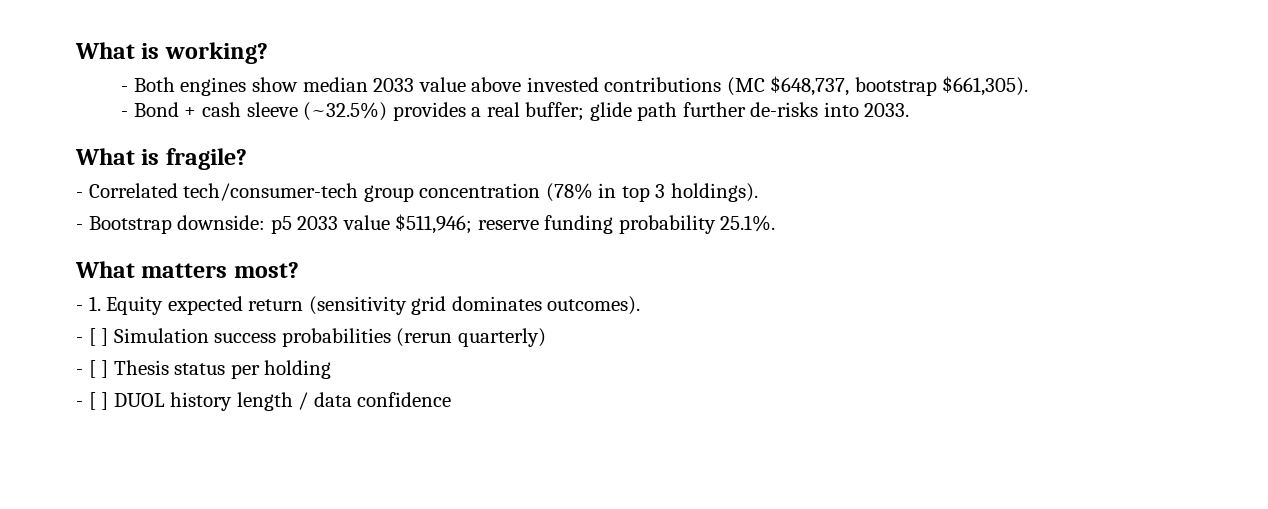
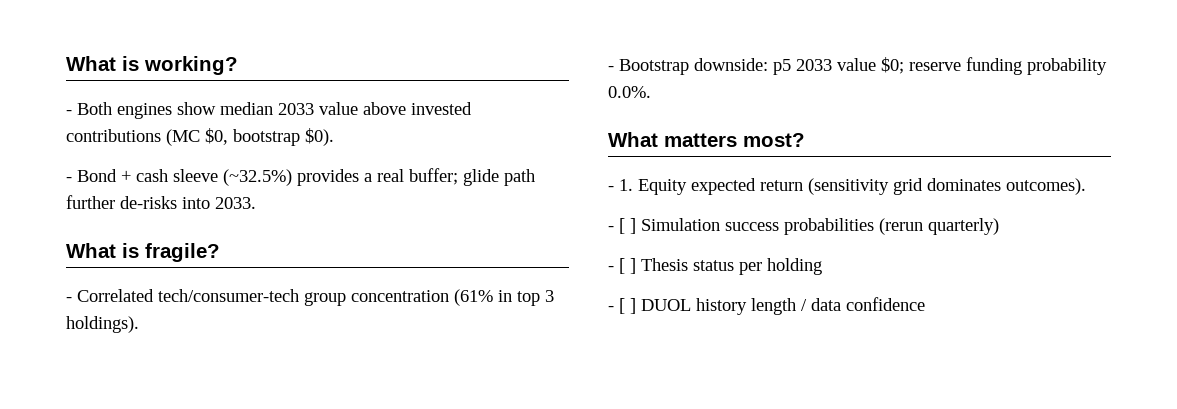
[770,76,1029,96] $648,737, bootstrap $661,305). -> [205,128,334,146] $0, bootstrap $0).
[545,183,593,202] (78% -> [454,289,493,306] (61%
[395,214,473,234] $511,946; -> [881,57,904,74] $0;
[720,215,776,232] 25.1%. -> [608,86,651,98] 0.0%.

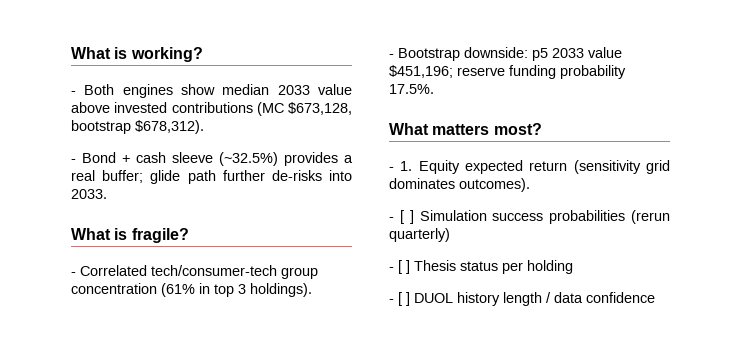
[205,128,334,146] $0, bootstrap $0). -> [288,102,352,115] [71,120,204,134] $673,128, bootstrap $678,312).
[881,57,904,74] $0; -> [389,65,453,78] $451,196;
[608,86,651,98] 0.0%. -> [389,84,434,94] 17.5%.

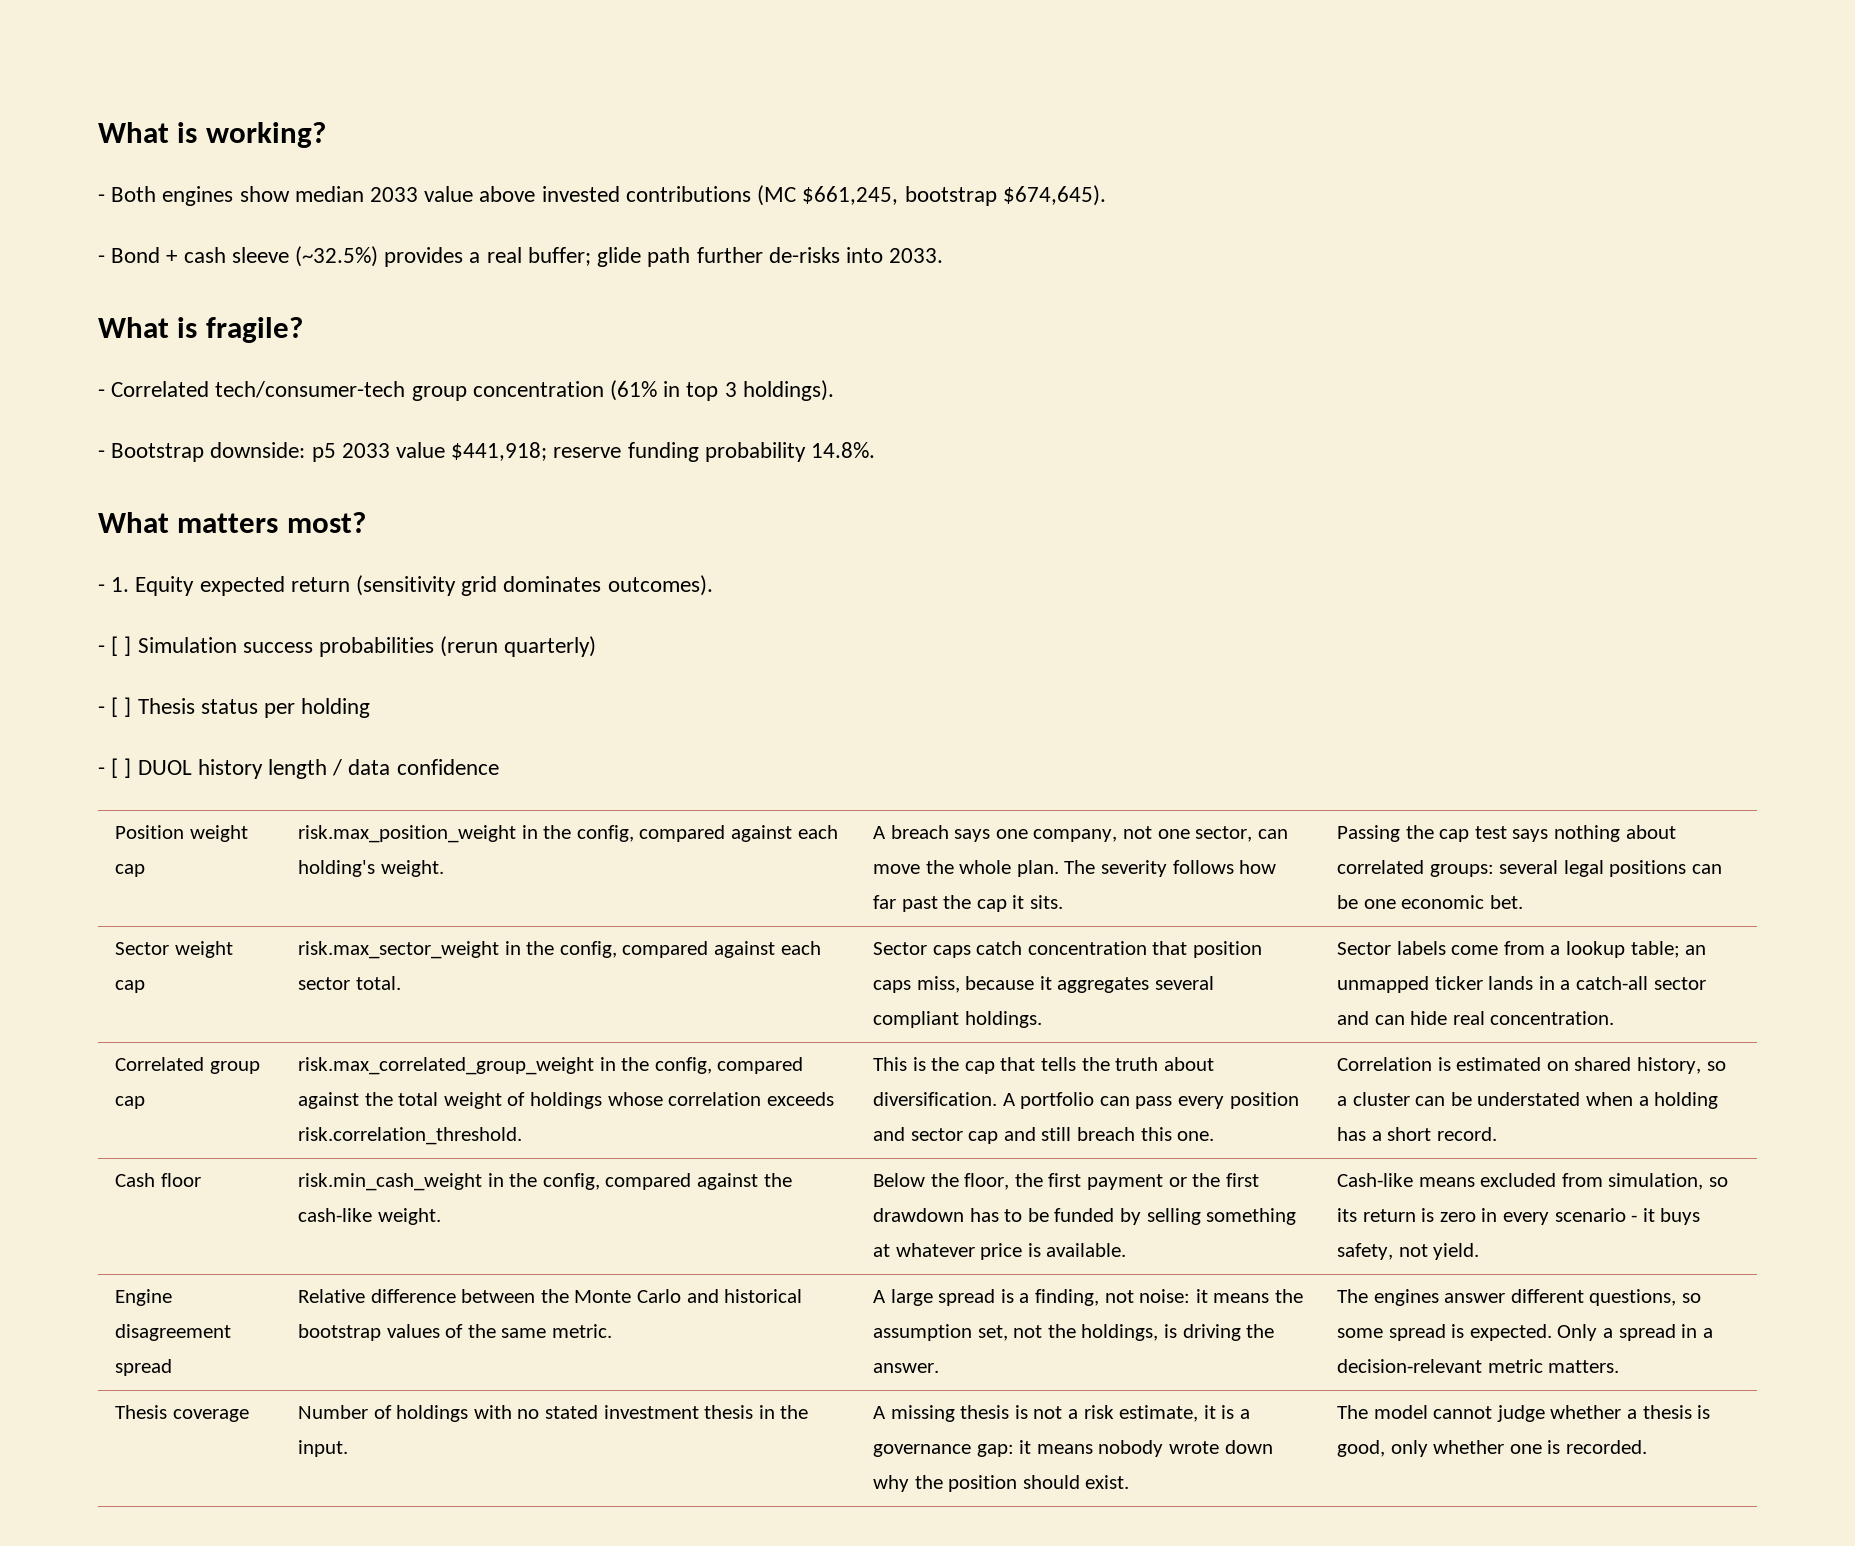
[288,102,352,115] [71,120,204,134] $673,128, bootstrap $678,312). -> [802,185,1106,206] $661,245, bootstrap $674,645).
[389,65,453,78] $451,196; -> [451,442,548,461] $441,918;
[389,84,434,94] 17.5%. -> [811,442,876,458] 14.8%.
(655, 297) none -> [115,825,248,842] [115,864,146,877] [298,825,838,843] [298,860,444,877] [873,825,1288,842] [873,860,1277,877] [873,895,1064,912] [1337,825,1676,842] [1337,860,1723,877] [1337,895,1523,909] [115,941,233,958] [115,980,146,993] [298,941,821,959] [298,976,401,990] [873,941,1263,958] [873,976,1215,993] [873,1011,1042,1028] [1337,941,1707,958] [1337,976,1706,993] [1337,1011,1615,1025] [115,1057,260,1074] [115,1096,146,1109] [298,1057,804,1075] [298,1092,834,1109] [298,1127,523,1145] [873,1057,1214,1074] [873,1092,1299,1109] [873,1127,1215,1144] [1337,1057,1726,1074] [1337,1092,1719,1109] [1337,1127,1497,1141] [115,1173,201,1187] [298,1173,792,1191] [298,1208,441,1225] [873,1173,1259,1190] [873,1208,1297,1225] [873,1243,1127,1260] [1337,1173,1729,1190] [1337,1208,1701,1225] [1337,1243,1480,1260] [115,1289,173,1306] [115,1324,232,1341] [115,1359,173,1376] [298,1289,803,1303] [298,1324,613,1341] [873,1289,1303,1306] [873,1324,1275,1341] [873,1363,940,1373] [1337,1289,1702,1306] [1337,1324,1713,1341] [1337,1359,1620,1373] [115,1405,249,1422] [298,1405,809,1422] [298,1440,349,1457] [873,1405,1250,1422] [873,1440,1273,1457] [873,1475,1130,1492] [1337,1405,1711,1422] [1337,1440,1648,1457] // Position weight cap | risk.max_position_weight in the config, compared against each holding's weight. | A breach says one company, not one sector, can move the whole plan. The severity follows how far past the cap it sits. | Passing the cap test says nothing about correlated groups: several legal positions can be one economic bet. // Sector weight cap | risk.max_sector_weight in the config, compared against each sector total. | Sector caps catch concentration that position caps miss, because it aggregates several compliant holdings. | Sector labels come from a lookup table; an unmapped ticker lands in a catch-all sector and can hide real concentration. // Correlated group cap | risk.max_correlated_group_weight in the config, compared against the total weight of holdings whose correlation exceeds risk.correlation_threshold. | This is the cap that tells the truth about diversification. A portfolio can pass every position and sector cap and still breach this one. | Correlation is estimated on shared history, so a cluster can be understated when a holding has a short record. // Cash floor | risk.min_cash_weight in the config, compared against the cash-like weight. | Below the floor, the first payment or the first drawdown has to be funded by selling something at whatever price is available. | Cash-like means excluded from simulation, so its return is zero in every scenario - it buys safety, not yield. // Engine disagreement spread | Relative difference between the Monte Carlo and historical bootstrap values of the same metric. | A large spread is a finding, not noise: it means the assumption set, not the holdings, is driving the answer. | The engines answer different questions, so some spread is expected. Only a spread in a decision-relevant metric matters. // Thesis coverage | Number of holdings with no stated investment thesis in the input. | A missing thesis is not a risk estimate, it is a governance gap: it means nobody wrote down why the position should exist. | The model cannot judge whether a thesis is good, only whether one is recorded.

